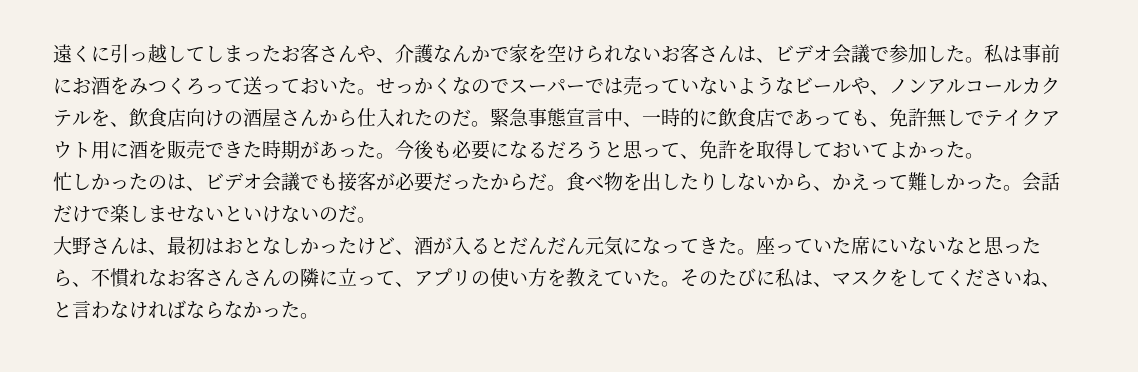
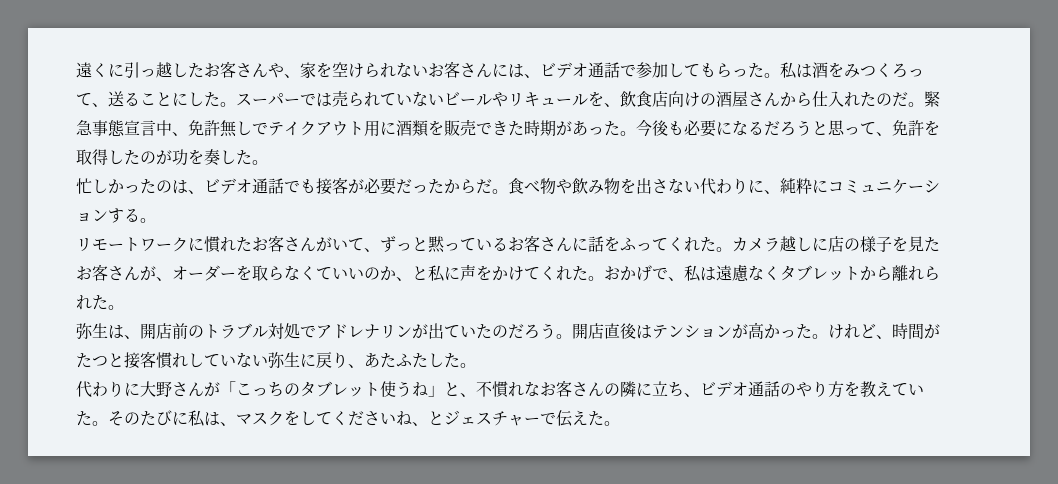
[186,45,262,62] てしまっ -> (188, 70) none
[395,44,509,63] 介護なんかで -> (300, 76) none
[737,44,870,64] は、ビデオ会議 -> [492,62,620,78] には、ビデオ通話
[946,44,1060,64] [53,76,509,95] た。私は事前にお酒をみつくろって送っておいた。せっかくなので -> [684,62,924,79] [76,91,236,107] てもらった。私は酒をみつくろって、送ることにした。
[642,76,794,95] っていないような -> [348,91,444,107] られていない
[870,77,1060,95] [53,110,72,127] 、ノンアルコールカクテ -> [508,92,572,107] リキュー
[642,108,889,127] 一時的に飲食店であっても、 -> (188, 134) none
(148, 149) none -> [412,120,429,137] 類
[813,141,946,158] ておいてよかっ -> [124,149,236,166] たのが功を奏し
[262,172,300,192] 会議 -> [252,178,284,194] 通話
[623,172,1060,192] [53,204,376,223] [53,235,1041,255] [53,269,72,287] を出したりしないから、かえって難しかった。会話だけで楽しませないといけないのだ。 // 大野さんは、最初はおとなしかったけど、酒が入るとだんだん元気になってきた。座っていた席にいないなと思ったら -> [556,178,940,195] [76,208,156,223] [76,235,940,253] [76,264,940,282] [76,295,124,310] [76,322,940,339] [76,351,476,369] [76,381,460,398] や飲み物を出さない代わりに、純粋にコミュニケーションする。 // リモートワークに慣れたお客さんがいて、ずっと黙っているお客さんに話をふってくれた。カメラ越しに店の様子を見たお客さんが、オーダーを取らなくていいのか、と私に声をかけてくれた。おかげで、私は遠慮なくタブレットから離れられた。 // 弥生は、開店前のトラブル対処でアドレナリンが出ていたのだろう。開店直後はテンションが高かった。けれど、時間がたつと接客慣れしていない弥生に戻り、あたふたした。 // 代わりに大野さんが「こっちのタブレット使うね」と
[243,269,281,286] さん -> (604, 389) none
[357,268,528,287] って、アプリの使い -> [668,381,828,397] ち、ビデオ通話のやり
[72,300,281,319] 言わなければならなかっ -> [444,410,588,427] ジェスチャーで伝え

